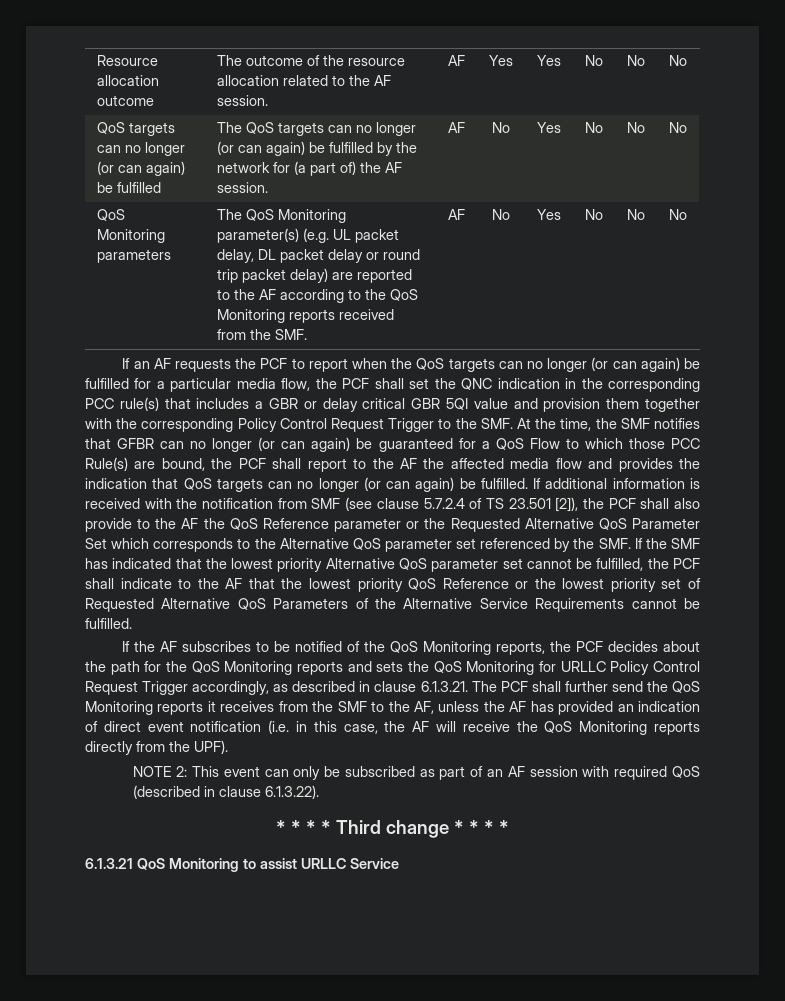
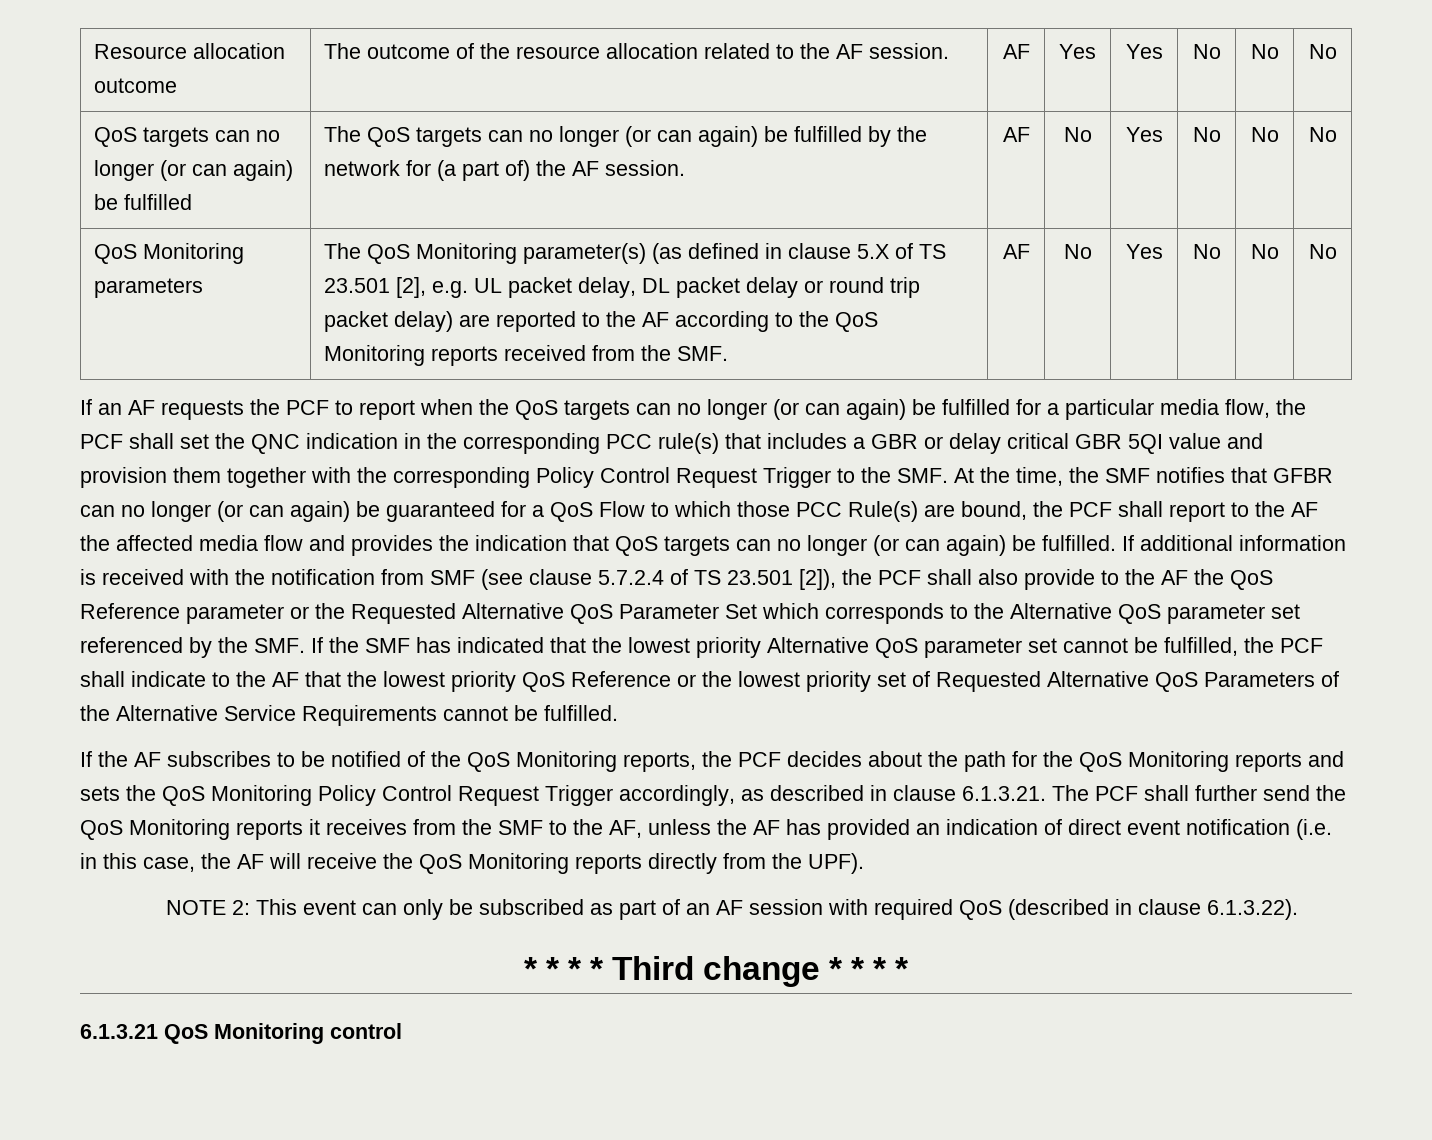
[302,228,329,243] (e.g. -> [652,243,947,264] [324,277,469,298] (as defined in clause 5.X of TS 23.501 [2], e.g.
[539,661,606,672] for URLLC -> (312, 795) none
[242,858,400,869] to assist URLLC Service -> [330,1023,402,1039] control

